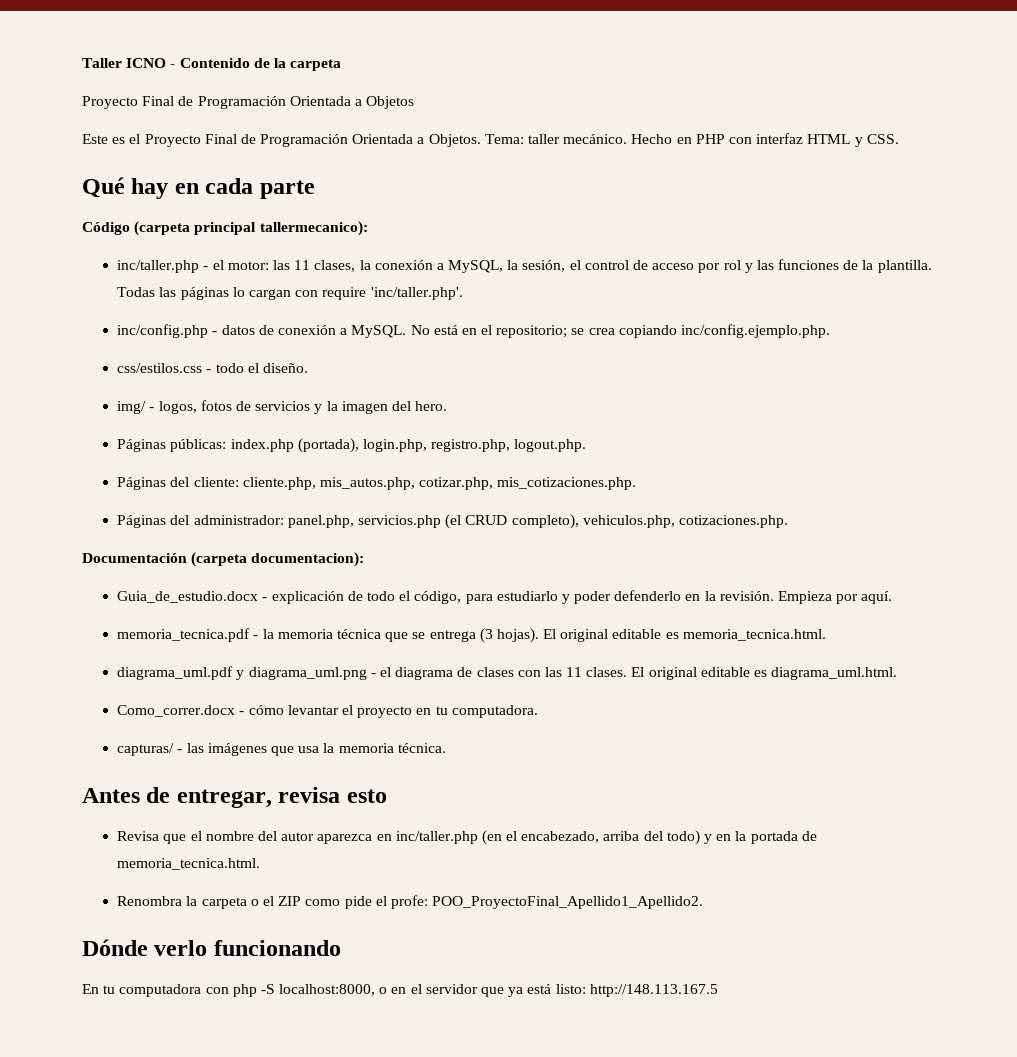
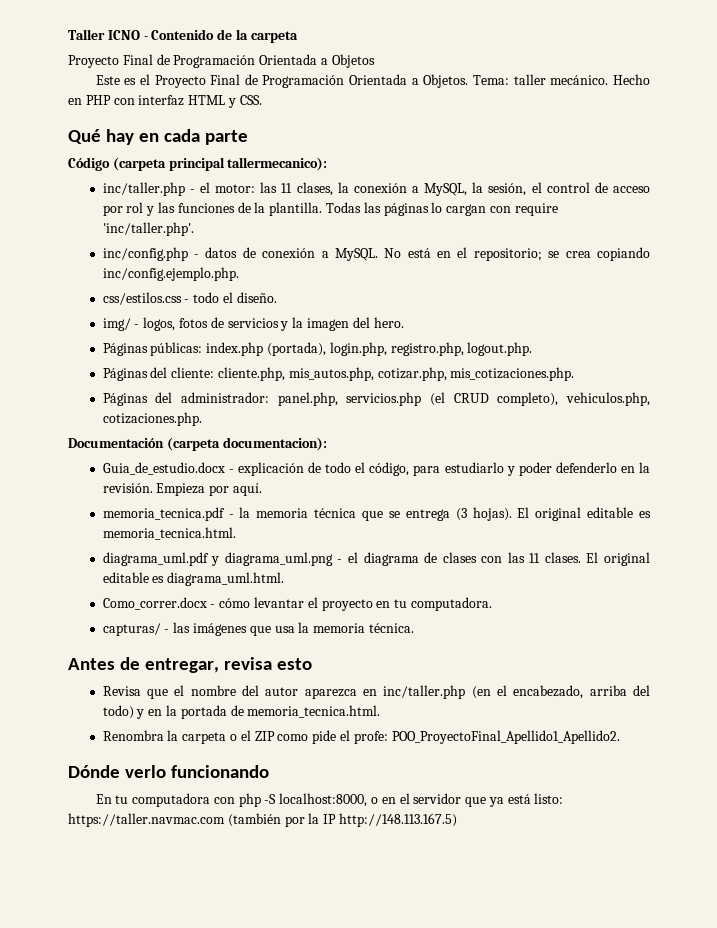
[589,984,718,997] http://148.113.167.5 -> [68,813,457,827] https://taller.navmac.com (también por la IP http://148.113.167.5)

